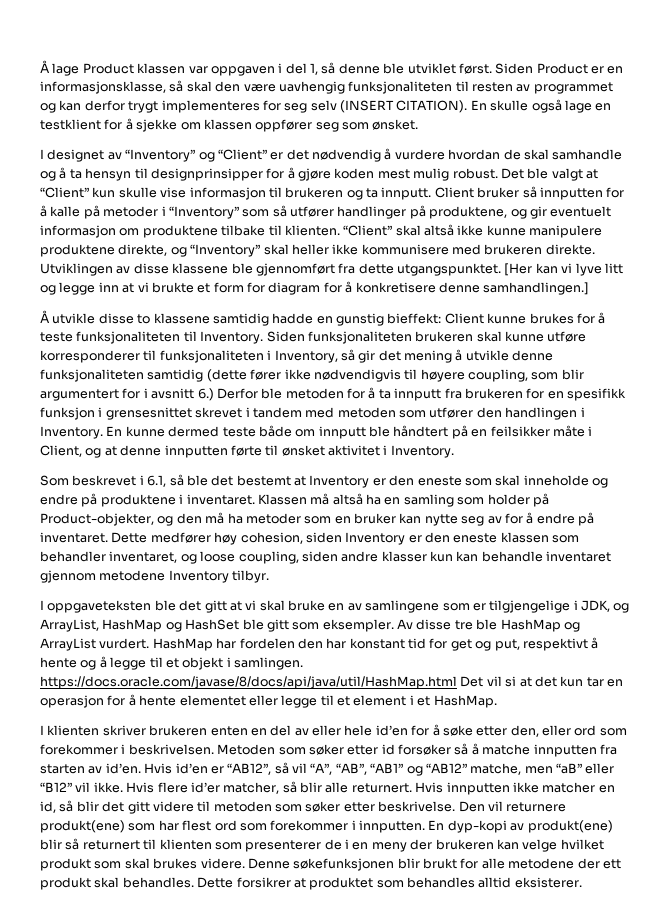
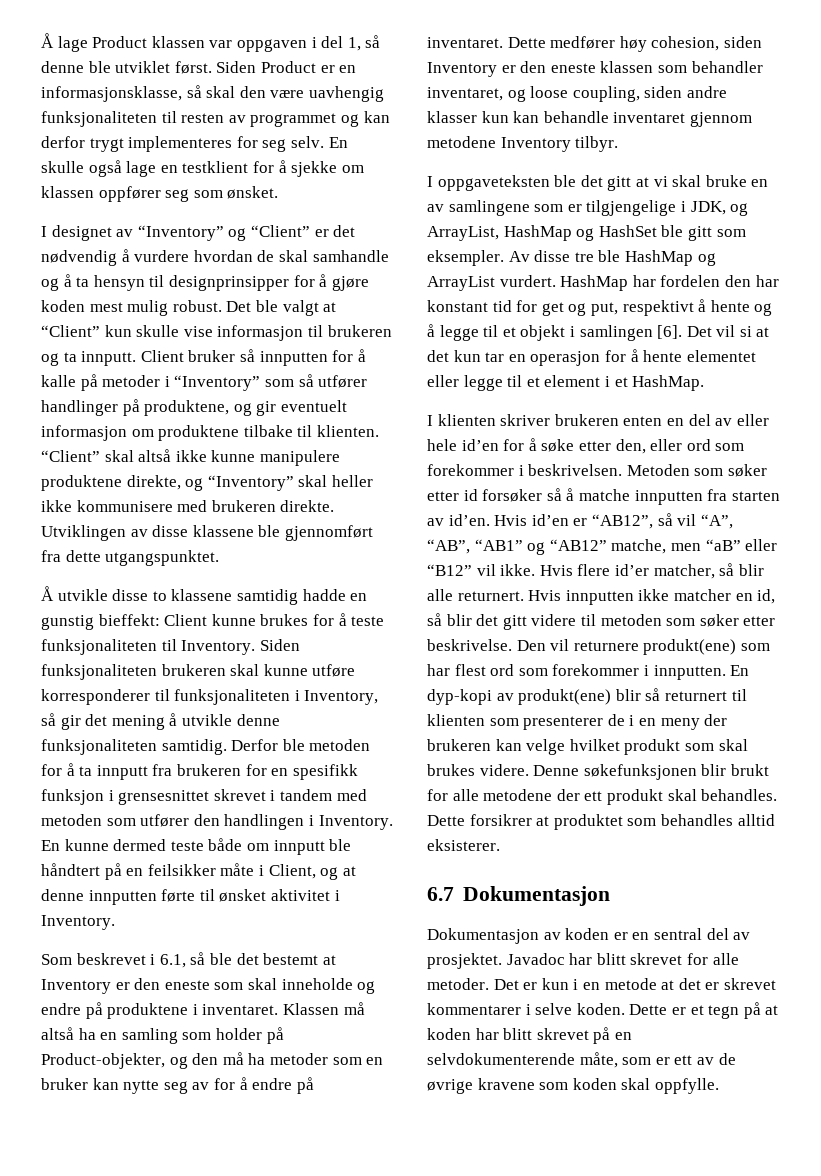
[310,100,468,113] selv (INSERT CITATION). -> [290,136,324,148] selv.
[504,263,623,276] [40,281,590,295] [Her kan vi lyve litt og legge inn at vi brukte et form for diagram for å konkretisere denne samhandlingen.] -> (220, 558) none
[147,369,584,382] [40,388,214,401] samtidig (dette fører ikke nødvendigvis til høyere coupling, som blir argumentert for i avsnitt 6.) -> [161,739,227,755] samtidig.
[234,657,303,670] [40,676,457,689] samlingen. https://docs.oracle.com/javase/8/docs/api/java/util/HashMap.html -> [579,325,683,341] samlingen [6].
(582, 882) none -> [427,886,610,906] [427,928,751,944] [427,953,739,969] [427,978,776,990] [427,1002,779,1019] [427,1027,632,1044] [427,1052,736,1068] [427,1078,719,1094] // 6.7 Dokumentasjon // Dokumentasjon av koden er en sentral del av prosjektet. Javadoc har blitt skrevet for alle metoder. Det er kun i en metode at det er skrevet kommentarer i selve koden. Dette er et tegn på at koden har blitt skrevet på en selvdokumenterende måte, som er ett av de øvrige kravene som koden skal oppfylle.

